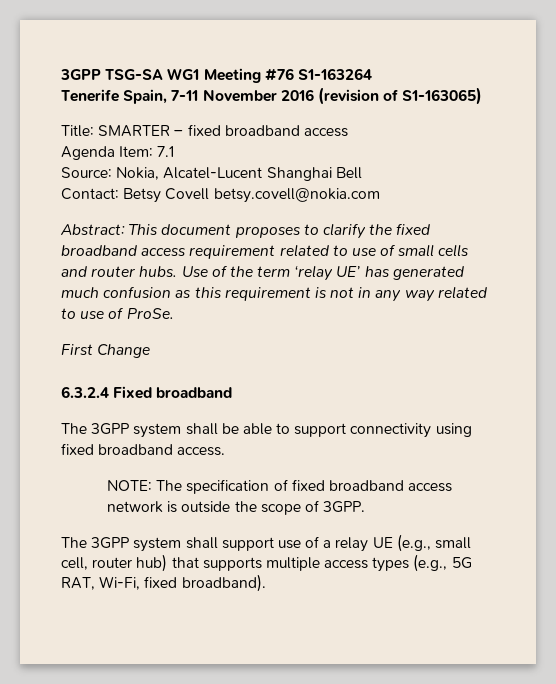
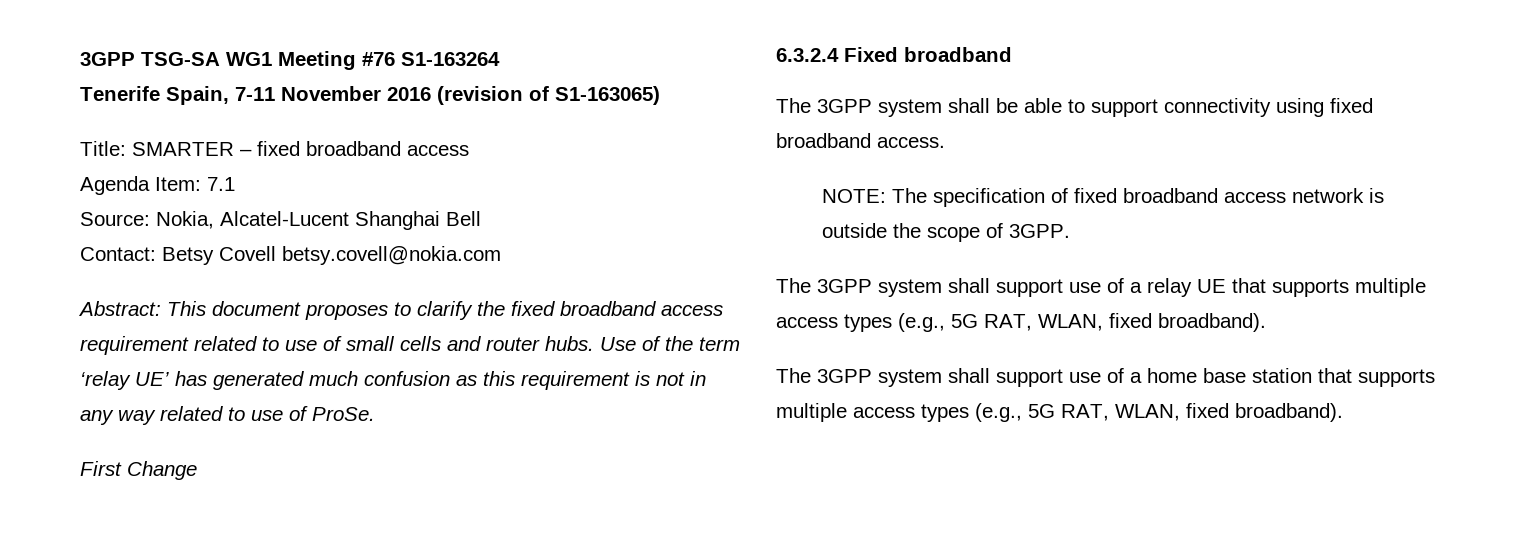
[396,534,472,552] [61,554,472,572] [61,574,266,592] (e.g., small cell, router hub) that supports multiple access types (e.g., 5G RAT, Wi-Fi, fixed broadband). -> [1232,278,1426,297] [776,313,1266,332] [776,368,1435,387] [776,403,1343,422] that supports multiple access types (e.g., 5G RAT, WLAN, fixed broadband). // The 3GPP system shall support use of a home base station that supports multiple access types (e.g., 5G RAT, WLAN, fixed broadband).

